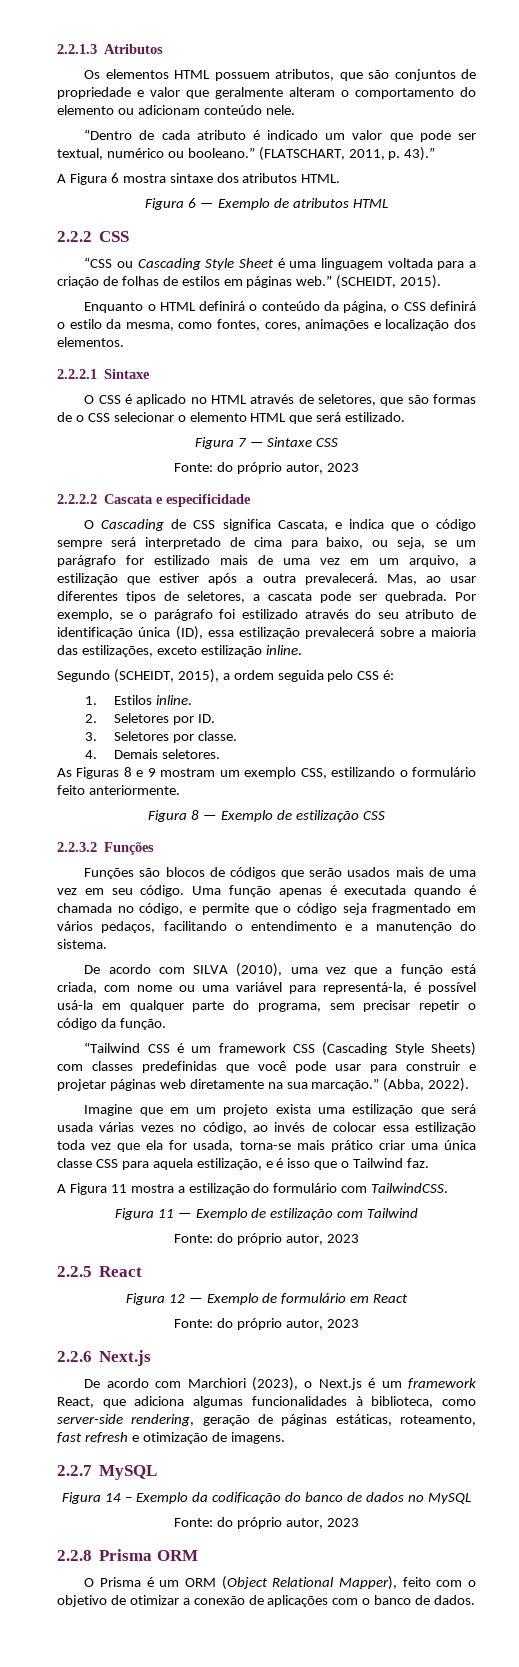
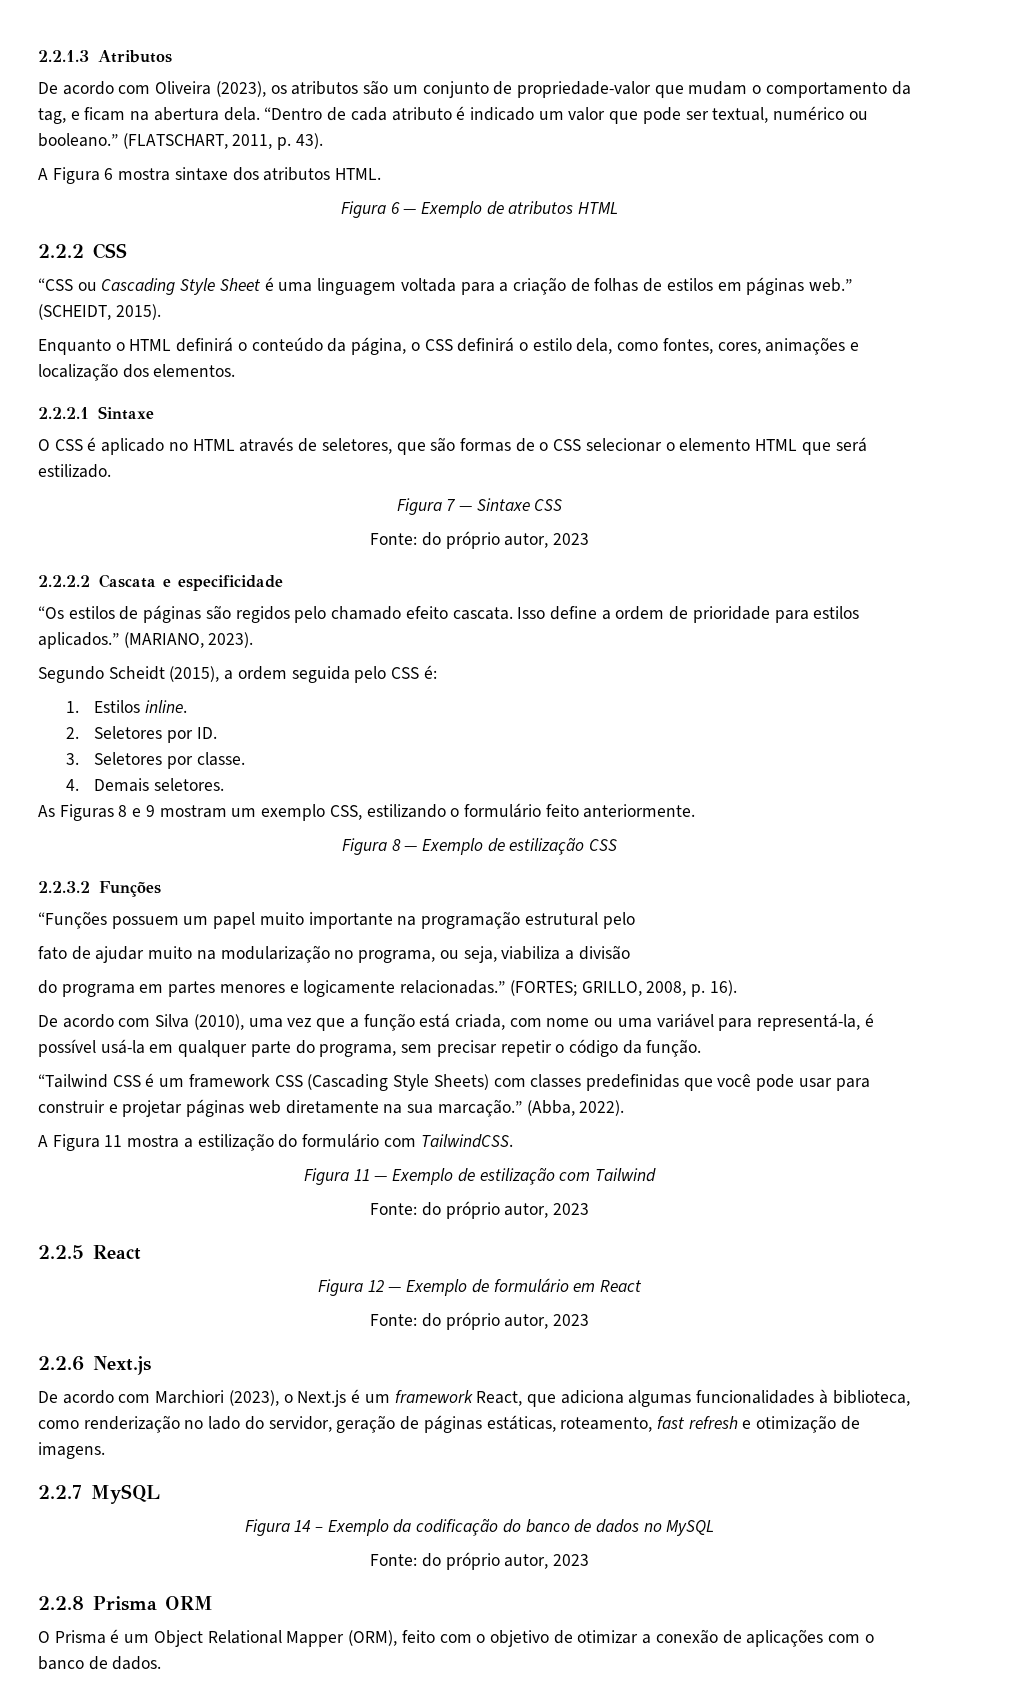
[84,69,476,81] [57,87,476,99] [57,105,295,115] Os elementos HTML possuem atributos, que são conjuntos de propriedade e valor que geralmente alteram o comportamento do elemento ou adicionam conteúdo nele. // -> [38,80,911,98] [38,107,260,124] De acordo com Oliveira (2023), os atributos são um conjunto de propriedade-valor que mudam o comportamento da tag, e ficam na abertura dela.
[404,147,436,161] 43).” -> [295,133,323,149] 43).
[106,319,174,331] da mesma, -> [576,338,613,354] dela,
[84,519,476,531] [57,537,476,549] [57,555,476,567] [57,573,476,585] [57,591,476,603] [57,609,477,621] [57,626,476,640] [57,645,302,657] O Cascading de CSS significa Cascata, e indica que o código sempre será interpretado de cima para baixo, ou seja, se um parágrafo for estilizado mais de uma vez em um arquivo, a estilização que estiver após a outra prevalecerá. Mas, ao usar diferentes tipos de seletores, a cascata pode ser quebrada. Por exemplo, se o parágrafo foi estilizado através do seu atributo de identificação única (ID), essa estilização prevalecerá sobre a maioria das estilizações, exceto estilização inline. -> [38,605,860,623] [38,632,254,649] “Os estilos de páginas são regidos pelo chamado efeito cascata. Isso define a ordem de prioridade para estilos aplicados.” (MARIANO, 2023).
[113,669,219,683] (SCHEIDT, 2015), -> [108,666,220,682] Scheidt (2015),
[84,867,477,879] [57,885,477,897] [57,903,476,915] [57,921,476,933] [57,939,107,949] [84,964,229,974] Funções são blocos de códigos que serão usados mais de uma vez em seu código. Uma função apenas é executada quando é chamada no código, e permite que o código seja fragmentado em vários pedaços, facilitando o entendimento e a manutenção do sistema. // De acordo com SILVA -> [38,911,635,929] [38,945,630,963] [38,980,737,997] [38,1014,190,1028] “Funções possuem um papel muito importante na programação estrutural pelo // fato de ajudar muito na modularização no programa, ou seja, viabiliza a divisão // do programa em partes menores e logicamente relacionadas.” (FORTES; GRILLO, 2008, p. 16). // De acordo com Silva
[84,1104,476,1116] [57,1122,476,1134] [57,1140,476,1152] [57,1158,430,1170] // Imagine que em um projeto exista uma estilização que será usada várias vezes no código, ao invés de colocar essa estilização toda vez que ela for usada, torna-se mais prático criar uma única classe CSS para aquela estilização, e é isso que o Tailwind faz. -> (625, 1108) none
[57,1414,195,1426] server-side rendering, -> [83,1415,332,1433] renderização no lado do servidor,
[184,1576,397,1590] ORM (Object Relational Mapper), -> [153,1630,398,1647] Object Relational Mapper (ORM),

